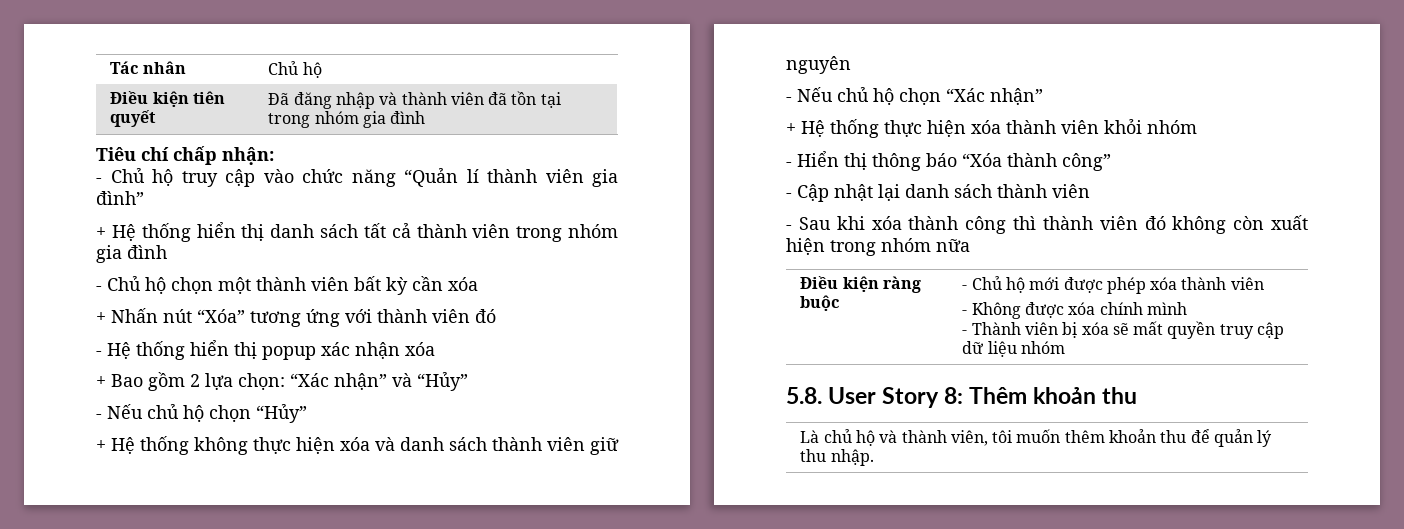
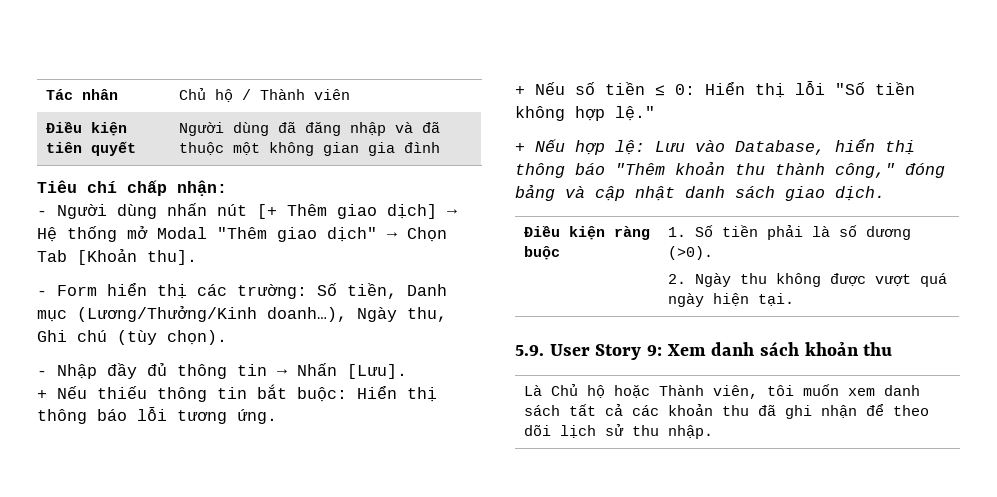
(322, 70) none -> [242,89,351,100] / Thành viên
[268,91,561,109] [268,111,359,128] Đã đăng nhập và thành viên đã tồn tại trong nhóm -> [179,121,441,136] [179,142,360,156] Người dùng đã đăng nhập và đã thuộc một không gian
[110,168,618,187] [96,191,144,205] [96,222,618,242] [96,245,167,263] [96,276,478,295] [96,308,496,327] [96,340,435,360] [96,372,468,391] [96,404,307,423] [96,436,619,455] [786,56,851,74] [786,87,1043,105] [786,119,1197,138] [786,151,1111,171] [786,184,1090,202] [786,215,1308,234] [786,238,970,256] [800,276,921,293] [800,295,840,311] [962,276,1264,294] [962,302,1187,319] [962,321,1285,339] [962,341,1065,357] [786,387,1138,408] [800,429,1273,447] Chủ hộ truy cập vào chức năng “Quản lí thành viên gia đình” // + Hệ thống hiển thị danh sách tất cả thành viên trong nhóm gia đình // - Chủ hộ chọn một thành viên bất kỳ cần xóa // + Nhấn nút “Xóa” tương ứng với thành viên đó // - Hệ thống hiển thị popup xác nhận xóa // + Bao gồm 2 lựa chọn: “Xác nhận” và “Hủy” // - Nếu chủ hộ chọn “Hủy” // + Hệ thống không thực hiện xóa và danh sách thành viên giữ nguyên // - Nếu chủ hộ chọn “Xác nhận” // + Hệ thống thực hiện xóa thành viên khỏi nhóm // - Hiển thị thông báo “Xóa thành công” // - Cập nhật lại danh sách thành viên // - Sau khi xóa thành công thì thành viên đó không còn xuất hiện trong nhóm nữa // Điều kiện ràng buộc | - Chủ hộ mới được phép xóa thành viên // - Không được xóa chính mình // - Thành viên bị xóa sẽ mất quyền truy cập dữ liệu nhóm // 5.8. User Story 8: Thêm khoản thu // Là chủ hộ và thành viên, tôi muốn thêm khoản thu để quản lý -> [57,203,457,219] [37,226,447,242] [37,249,197,265] [37,283,447,299] [37,306,447,322] [37,330,227,345] [37,363,407,379] [37,384,437,402] [37,407,277,424] [515,81,915,98] [515,106,655,121] [515,139,915,155] [515,162,945,178] [515,185,885,201] [524,226,651,240] [524,246,561,260] [668,225,912,240] [668,246,714,260] [668,273,948,287] [668,293,795,307] [515,341,893,360] [524,384,921,399] [524,404,930,419] [524,424,625,438] Người dùng nhấn nút [+ Thêm giao dịch] → Hệ thống mở Modal "Thêm giao dịch" → Chọn Tab [Khoản thu]. // - Form hiển thị các trường: Số tiền, Danh mục (Lương/Thưởng/Kinh doanh…), Ngày thu, Ghi chú (tùy chọn). // - Nhập đầy đủ thông tin → Nhấn [Lưu]. // + Nếu thiếu thông tin bắt buộc: Hiển thị thông báo lỗi tương ứng. // + Nếu số tiền ≤ 0: Hiển thị lỗi "Số tiền không hợp lệ." // + Nếu hợp lệ: Lưu vào Database, hiển thị thông báo "Thêm khoản thu thành công," đóng bảng và cập nhật danh sách giao dịch. // Điều kiện ràng buộc | 1. Số tiền phải là số dương (>0). // 2. Ngày thu không được vượt quá ngày hiện tại. // 5.9. User Story 9: Xem danh sách khoản thu // Là Chủ hộ hoặc Thành viên, tôi muốn xem danh sách tất cả các khoản thu đã ghi nhận để theo dõi lịch sử

